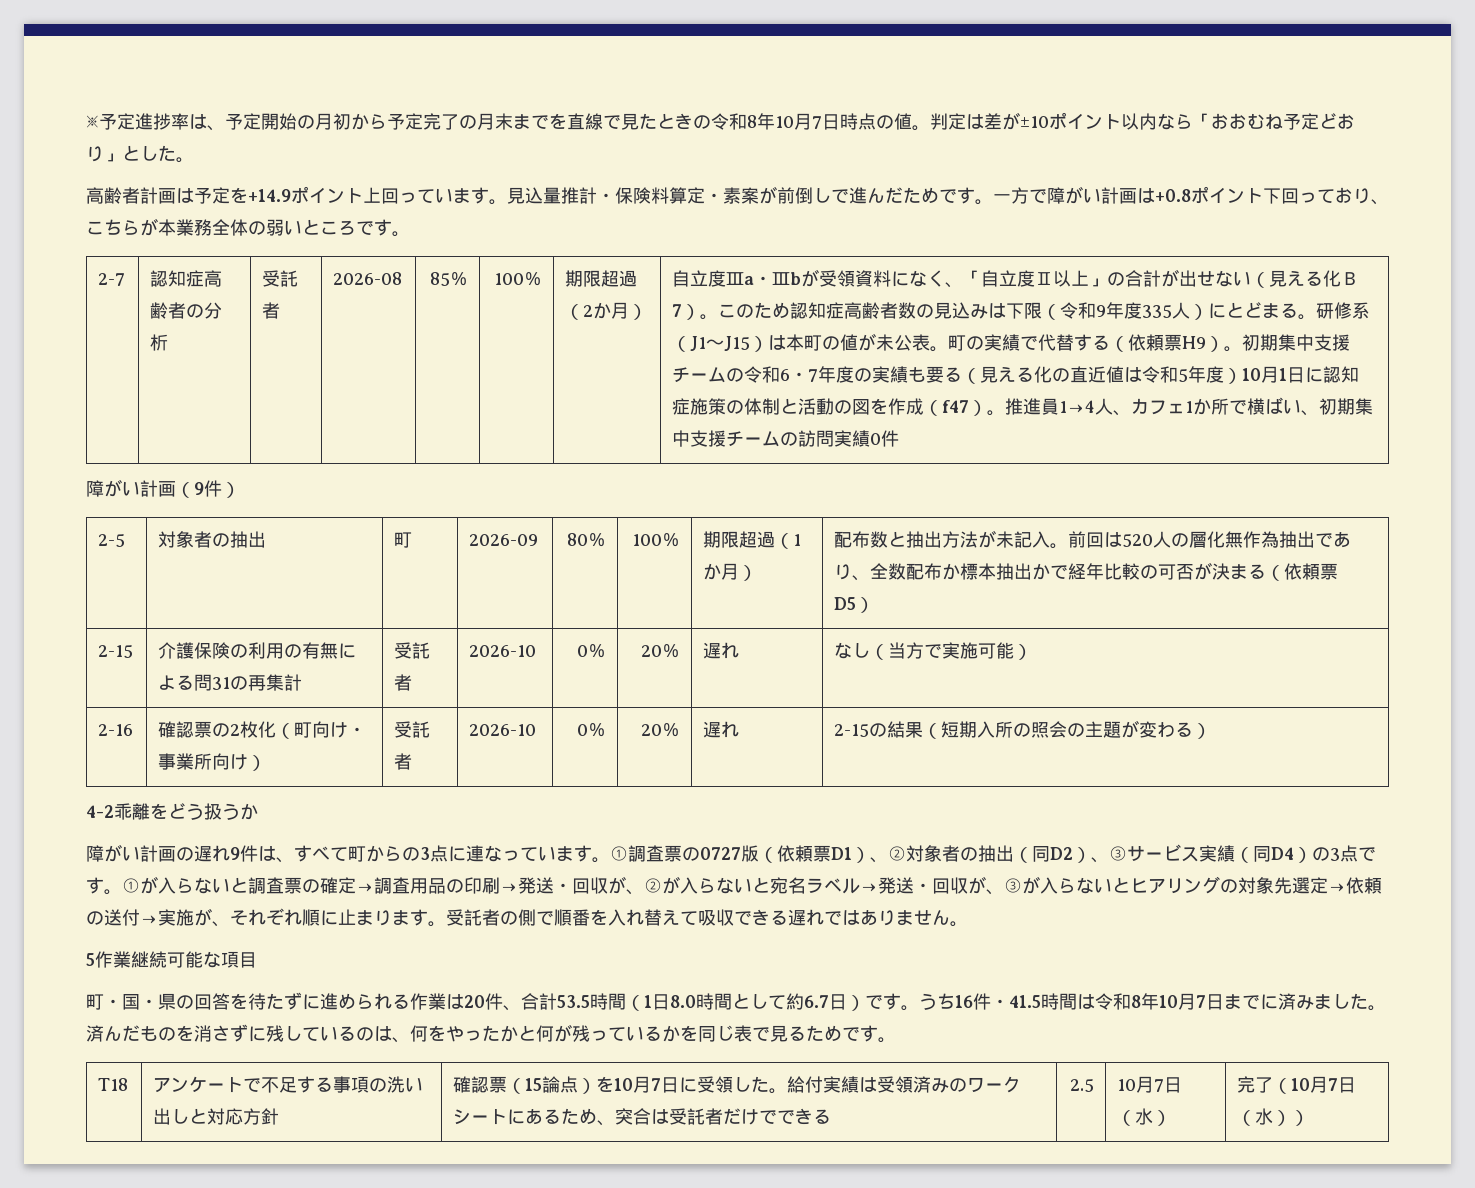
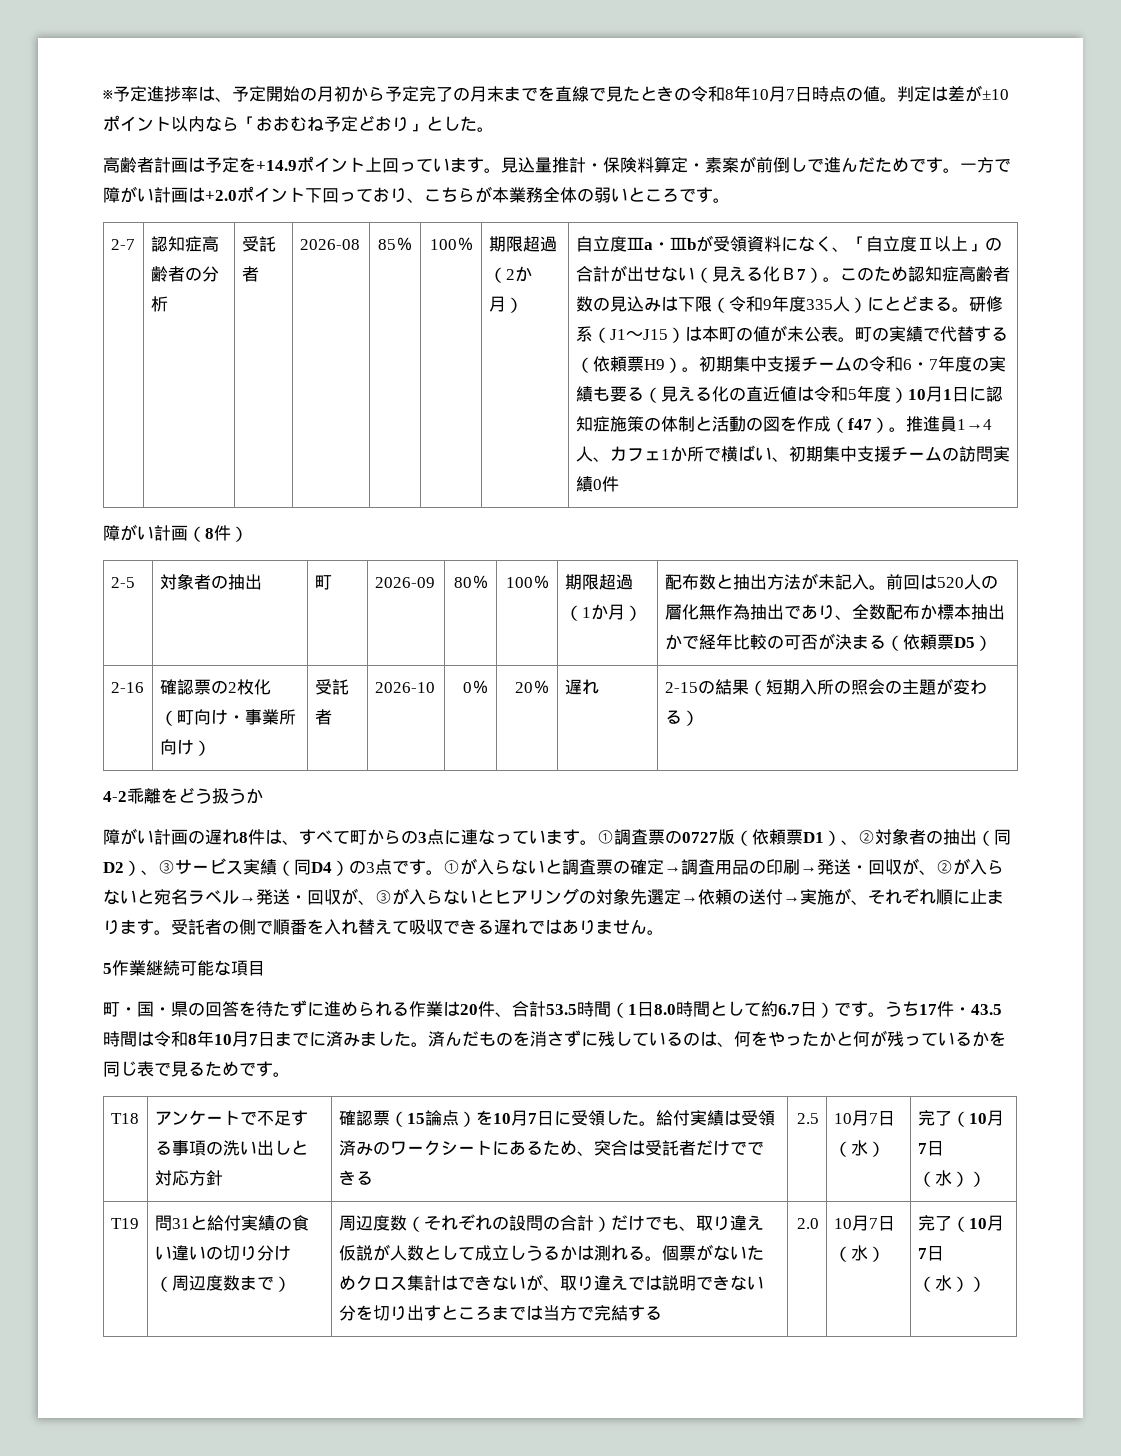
[1155,189,1191,202] +0.8 -> [205,190,237,201] +2.0
[194,482,204,495] 9 -> [205,528,214,539] 8
[98,645,134,658] [158,642,357,659] [158,674,303,691] [394,642,431,659] [394,674,413,691] [469,645,537,657] [576,643,606,658] [640,643,680,658] [703,642,740,659] [834,642,1033,660] // 2-15 | 介護保険の利用の有無による問31の再集計 | 受託者 | 2026-10 | 0％ | 20％ | 遅れ | なし（当方で実施可能） -> (992, 643) none
[230,847,240,860] 9 -> [239,832,248,843] 8
[955,993,1041,1010] 16件・41.5 -> [919,1001,1002,1017] 17件・43.5
(1310, 1118) none -> [110,1218,139,1229] [154,1215,309,1231] [154,1245,291,1261] [154,1275,291,1292] [338,1214,764,1232] [338,1244,764,1261] [338,1274,764,1291] [338,1305,662,1321] [797,1218,820,1229] [833,1215,895,1231] [833,1245,885,1262] [917,1215,1004,1232] [917,1245,944,1261] [917,1275,986,1292] // T19 | 問31と給付実績の食い違いの切り分け（周辺度数まで） | 周辺度数（それぞれの設問の合計）だけでも、取り違え仮説が人数として成立しうるかは測れる。個票がないためクロス集計はできないが、取り違えでは説明できない分を切り出すところまでは当方で完結する | 2.0 | 10月7日（水） | 完了（10月7日（水））

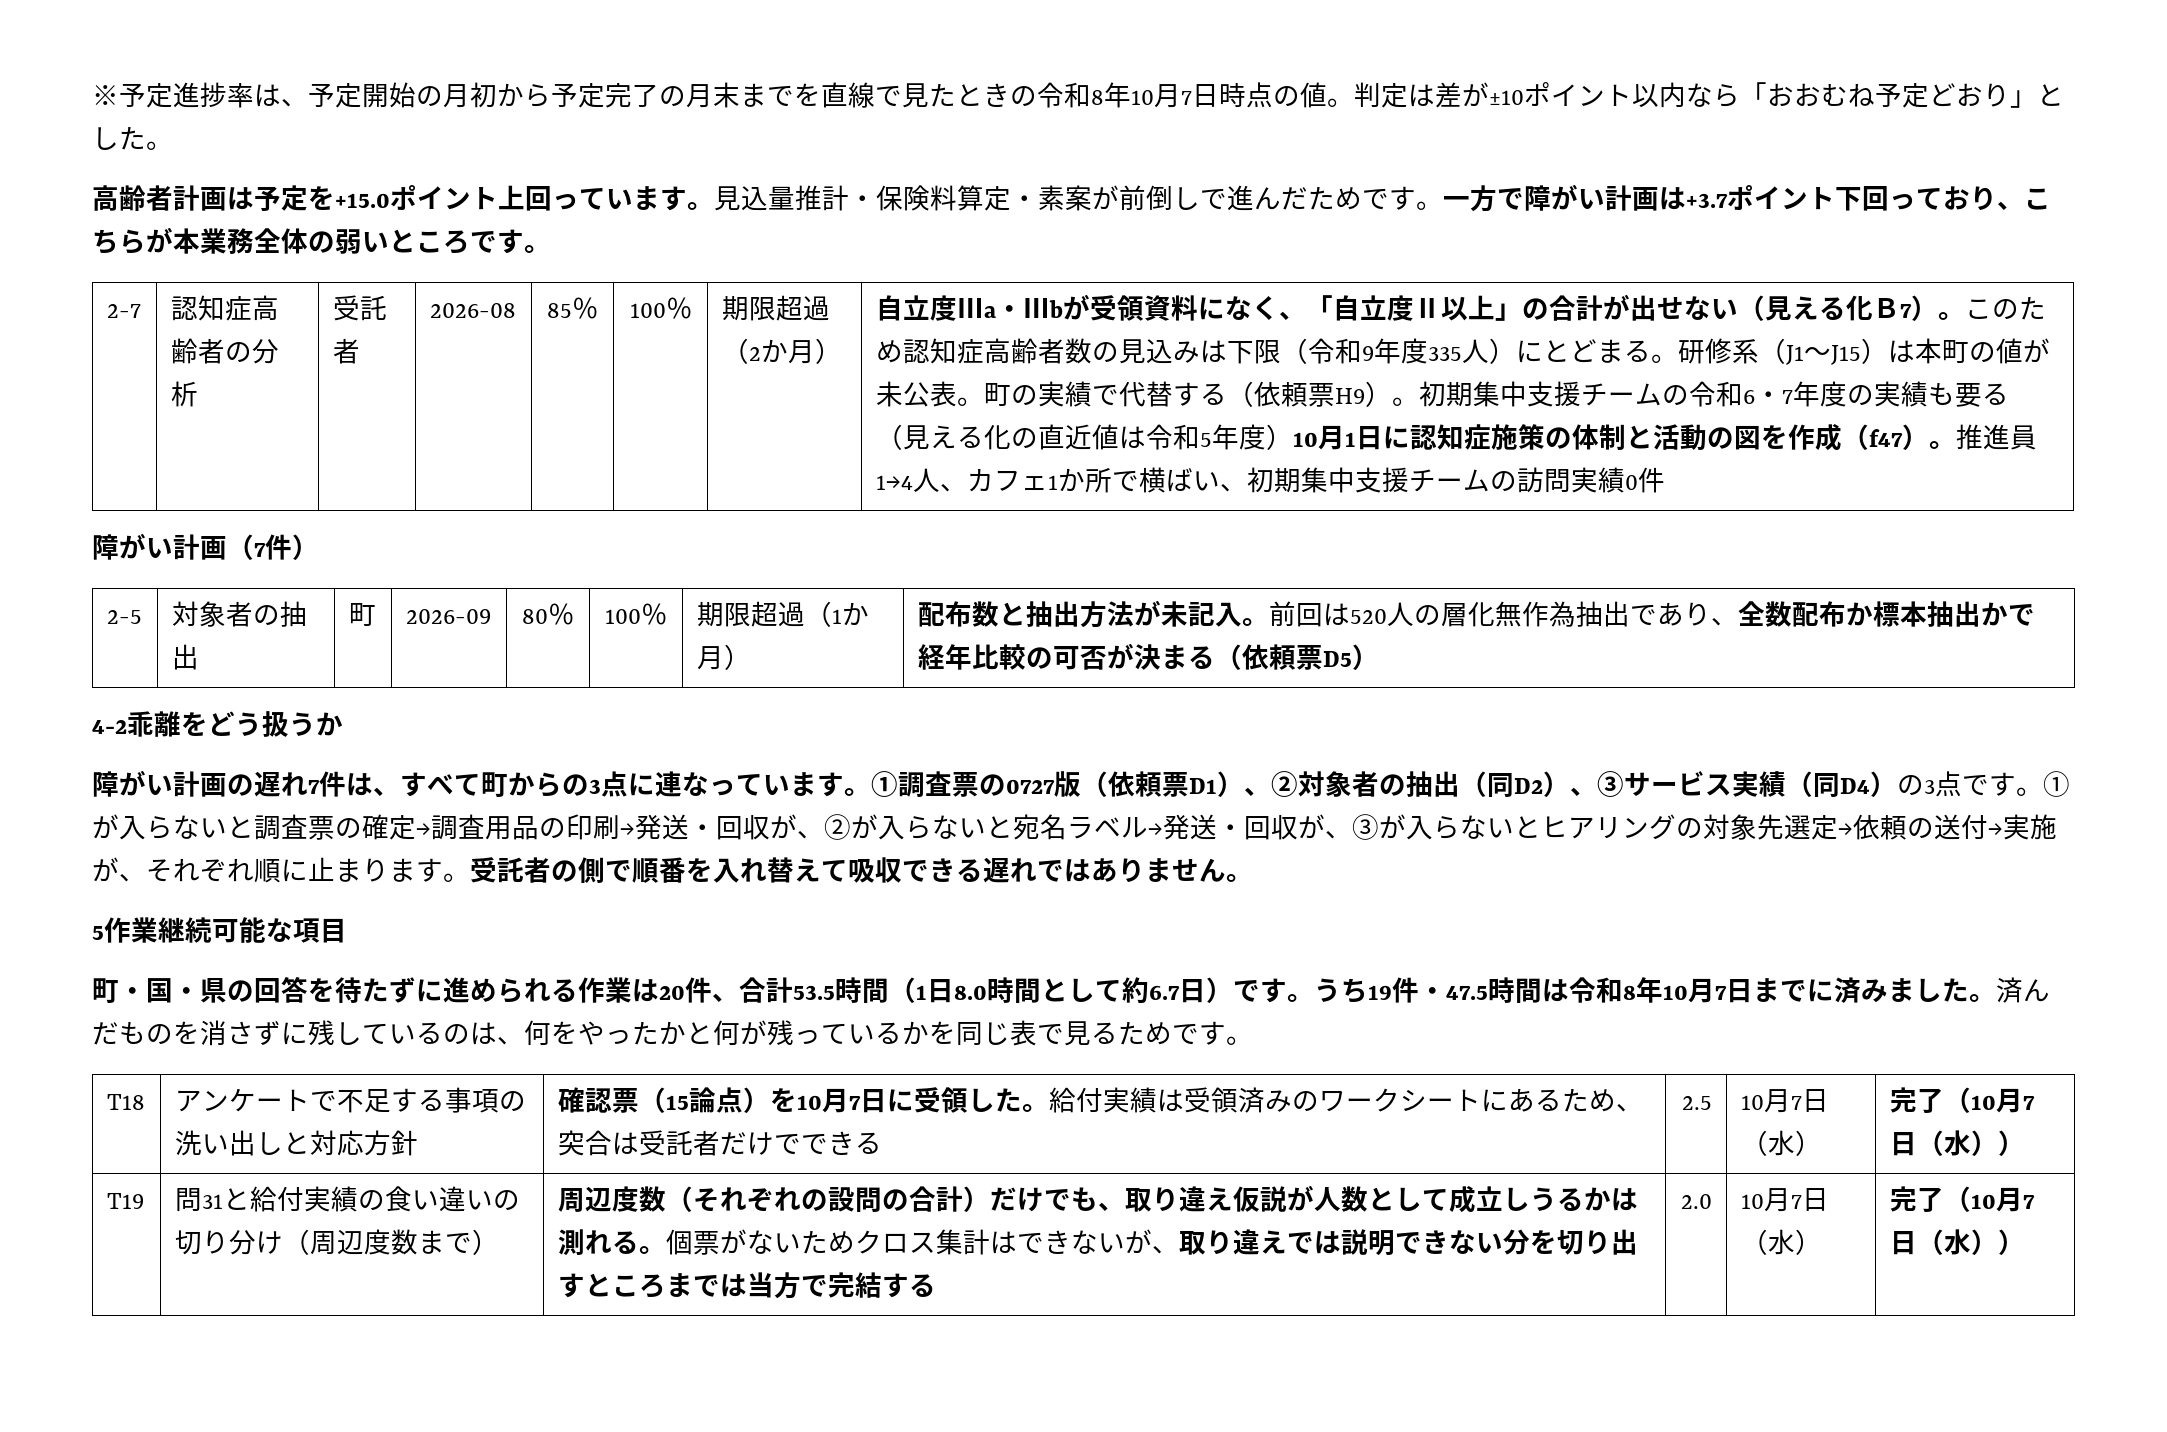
[256,160,297,171] +14.9 -> [335,193,390,208] +15.0
[205,190,237,201] +2.0 -> [1686,193,1728,208] +3.7
[205,528,214,539] 8 -> [254,543,266,557] 7
[110,682,144,693] [159,679,271,695] [159,709,296,726] [159,739,211,756] [314,679,349,695] [314,709,332,725] [374,682,435,693] [463,680,490,694] [515,680,551,694] [564,679,599,695] [664,678,987,696] [664,710,699,726] // 2-16 | 確認票の2枚化（町向け・事業所向け） | 受託者 | 2026-10 | 0％ | 20％ | 遅れ | 2-15の結果（短期入所の照会の主題が変わる） -> (1379, 657) none
[239,832,248,843] 8 -> [308,780,320,794] 7
[919,1001,1002,1017] 17件・43.5 -> [1368,977,1488,1003] 19件・47.5

